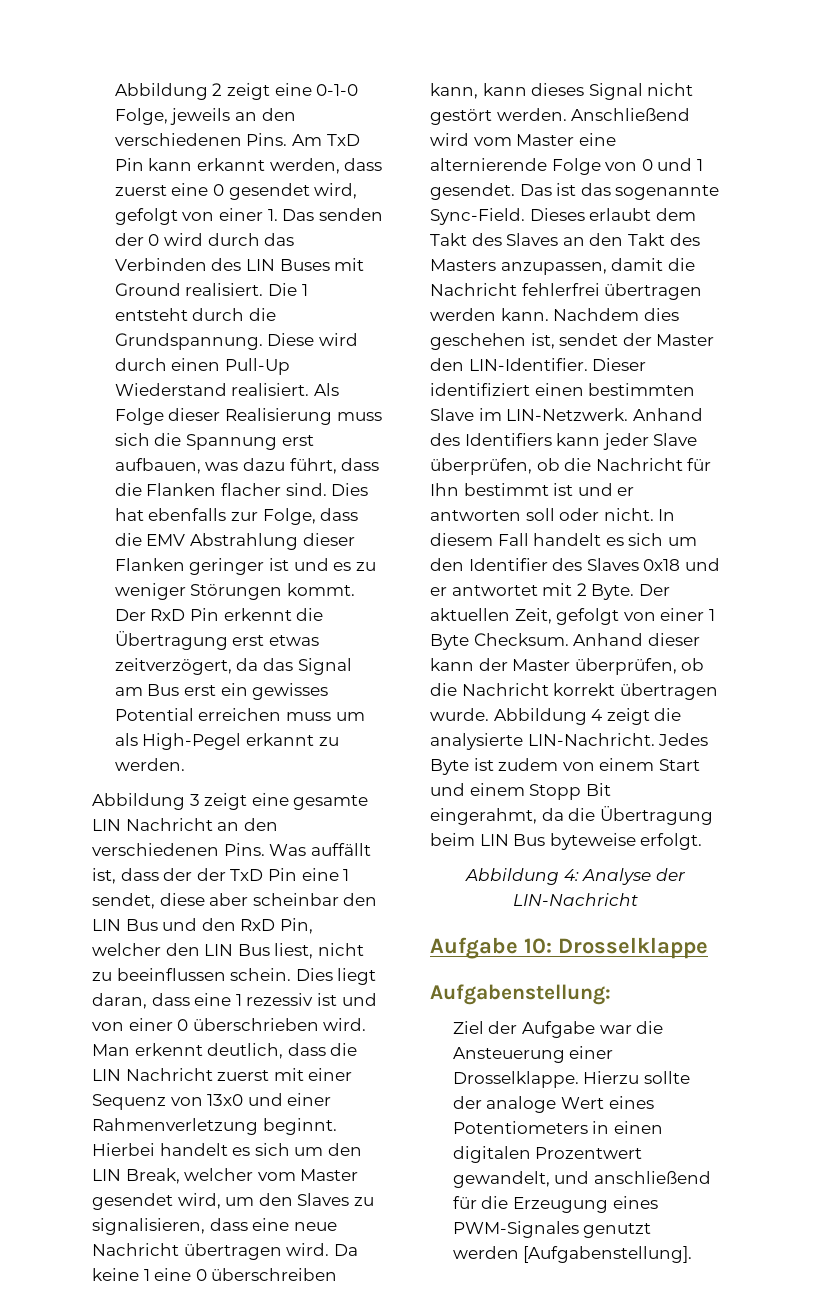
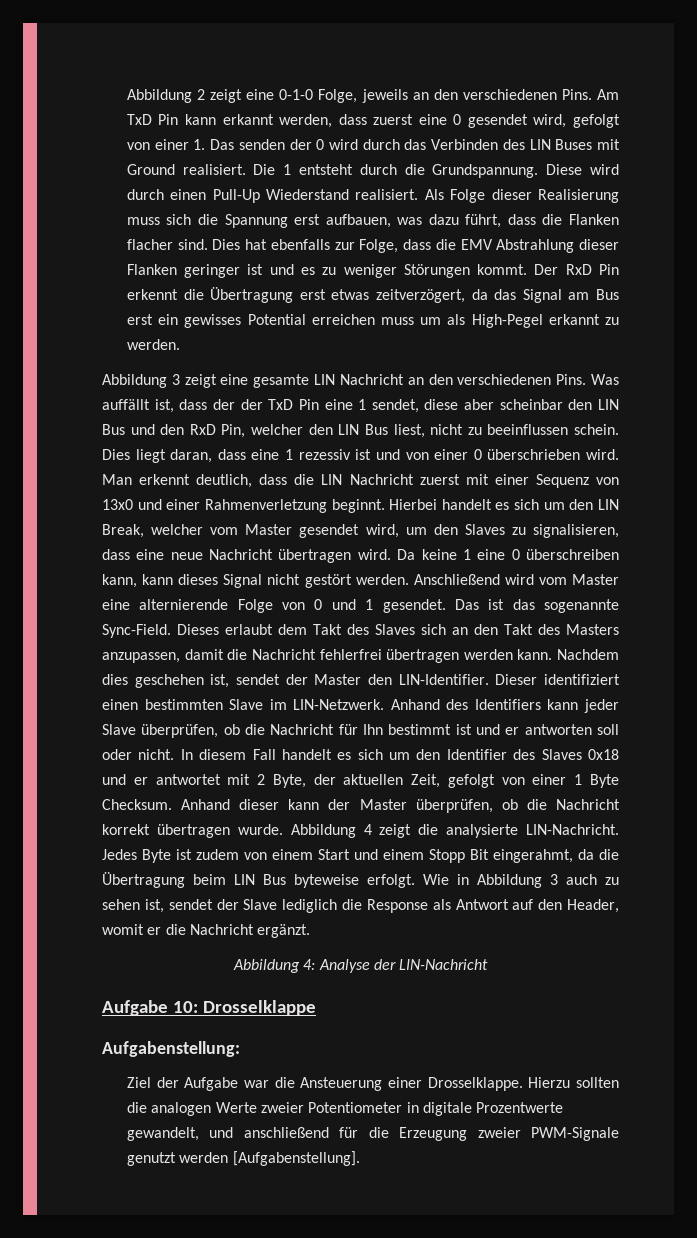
(559, 239) none -> [421,624,446,635] sich
[591,584,670,600] Byte. Der -> [272,774,336,788] Byte, der
(703, 841) none -> [423,874,619,888] [102,899,619,913] [102,924,311,938] Wie in Abbildung 3 auch zu sehen ist, sendet der Slave lediglich die Response als Antwort auf den Header, womit er die Nachricht ergänzt.
[643,1071,690,1084] [452,1096,654,1113] [452,1121,663,1134] [452,1146,643,1163] sollte der analoge Wert eines Potentiometers in einen digitalen Prozentwert -> [576,1077,620,1088] [126,1102,564,1116] sollten die analogen Werte zweier Potentiometer in digitale Prozentwerte
[612,1196,658,1209] [452,1221,579,1238] eines PWM-Signales -> [477,1127,619,1141] zweier PWM-Signale

